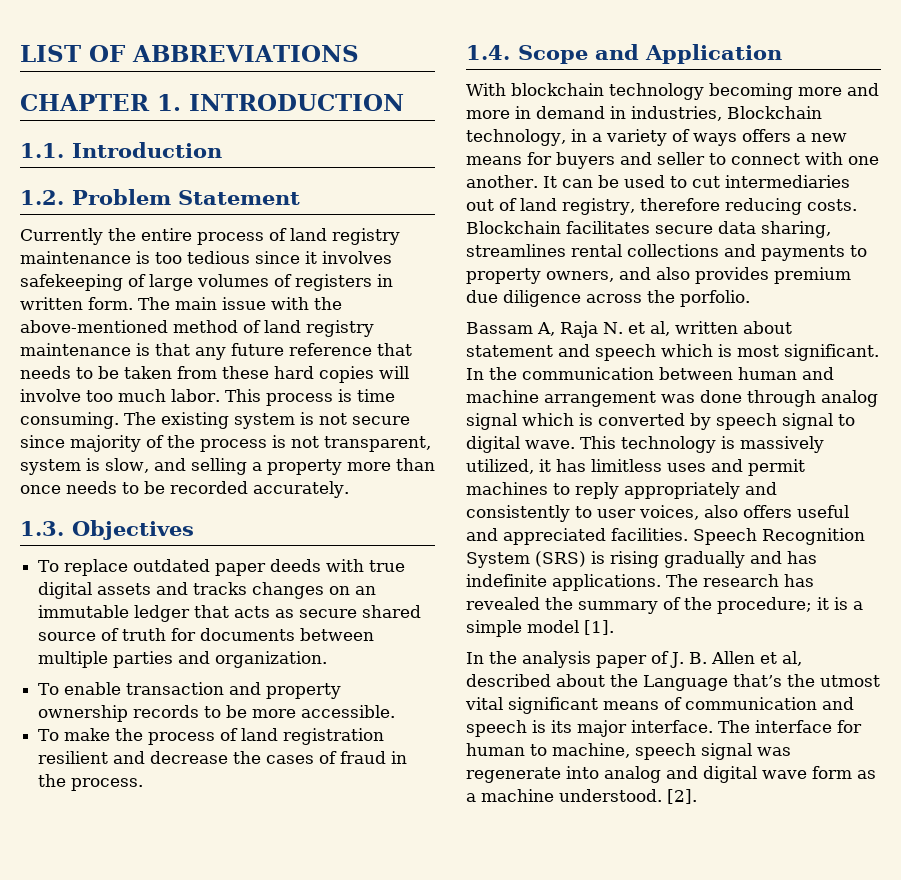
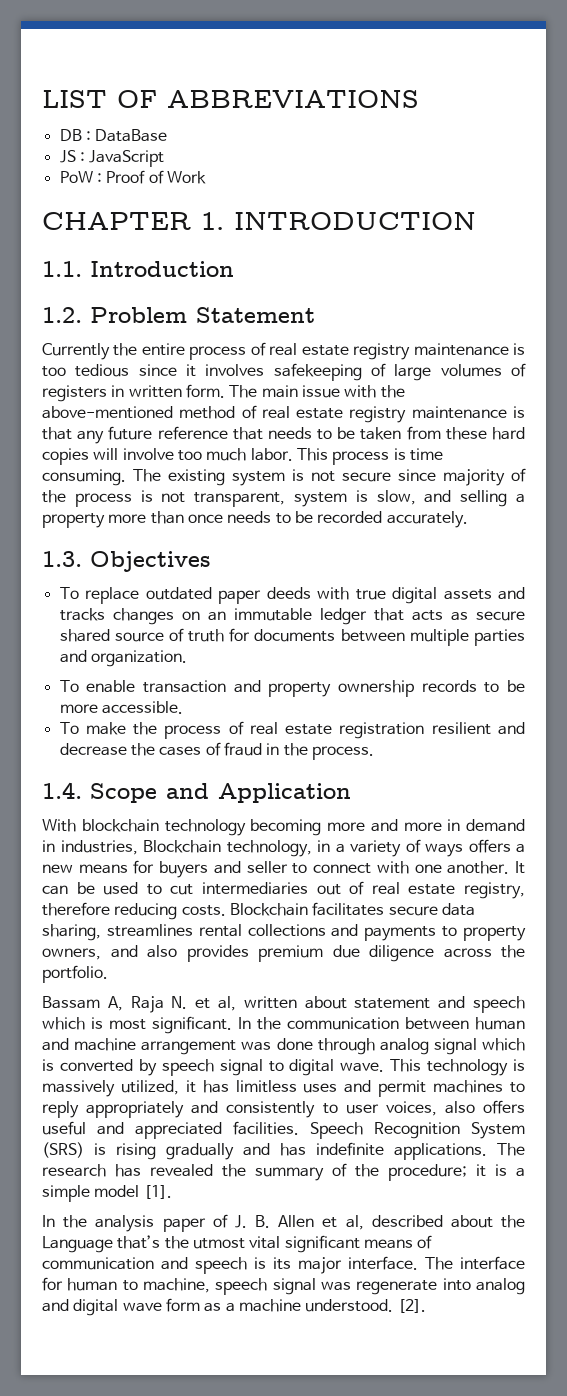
(359, 53) none -> [59,129,168,142] [59,150,165,167] [59,170,206,184] // DB : DataBase // JS : JavaScript // PoW : Proof of Work
[290,228,327,241] land -> [269,343,349,356] real estate
[264,320,301,333] land -> [261,406,344,419] real estate
[241,728,279,741] land -> [249,722,333,735] real estate
[520,198,557,211] land -> [371,882,456,895] real estate
[680,290,750,307] porfolio. -> [42,965,108,983] portfolio.

